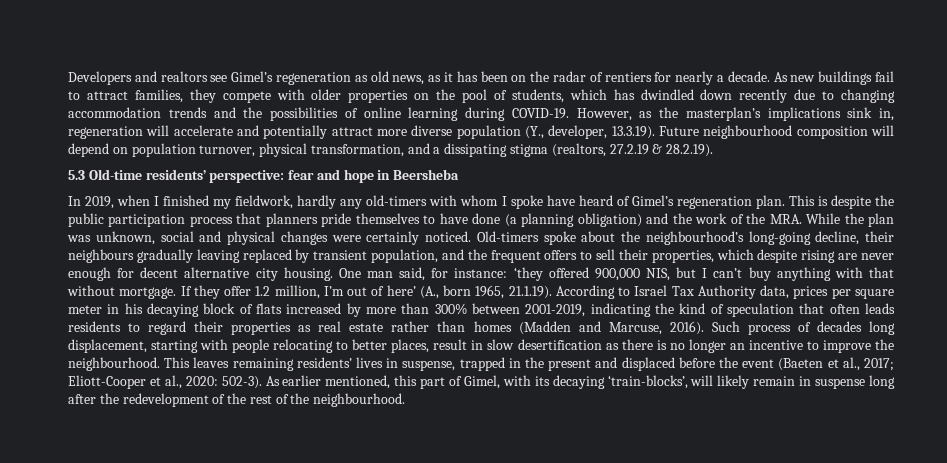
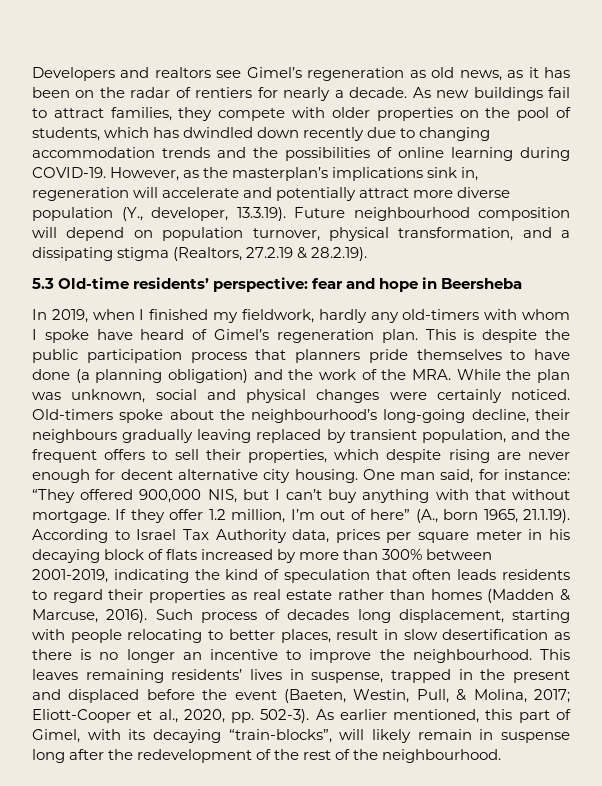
[551,143,606,157] (realtors, -> [173,247,243,261] (Realtors,
[513,267,543,281] ‘they -> [32,489,75,503] “They
[386,285,416,296] here’ -> [370,509,411,520] here”
[578,321,601,332] and -> [560,589,571,601] &
[778,357,860,371] (Baeten et al., -> [284,689,527,703] (Baeten, Westin, Pull, & Molina,
[185,376,218,386] 2020: -> [183,709,255,723] 2020, pp.
[607,375,688,389] ‘train-blocks’, -> [228,729,332,743] “train-blocks”,

